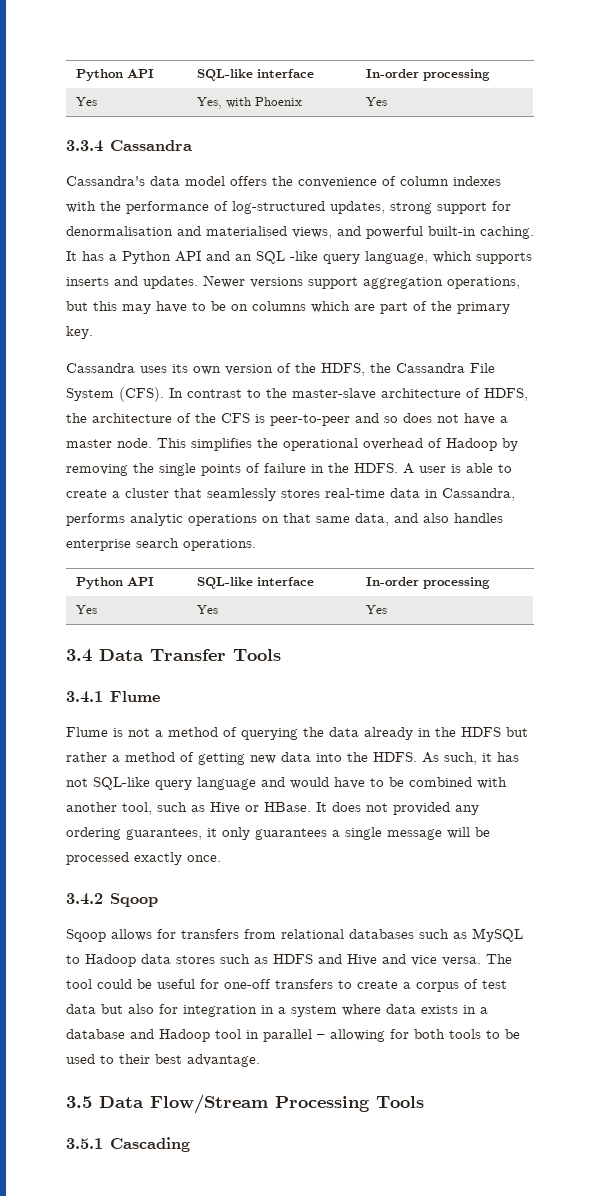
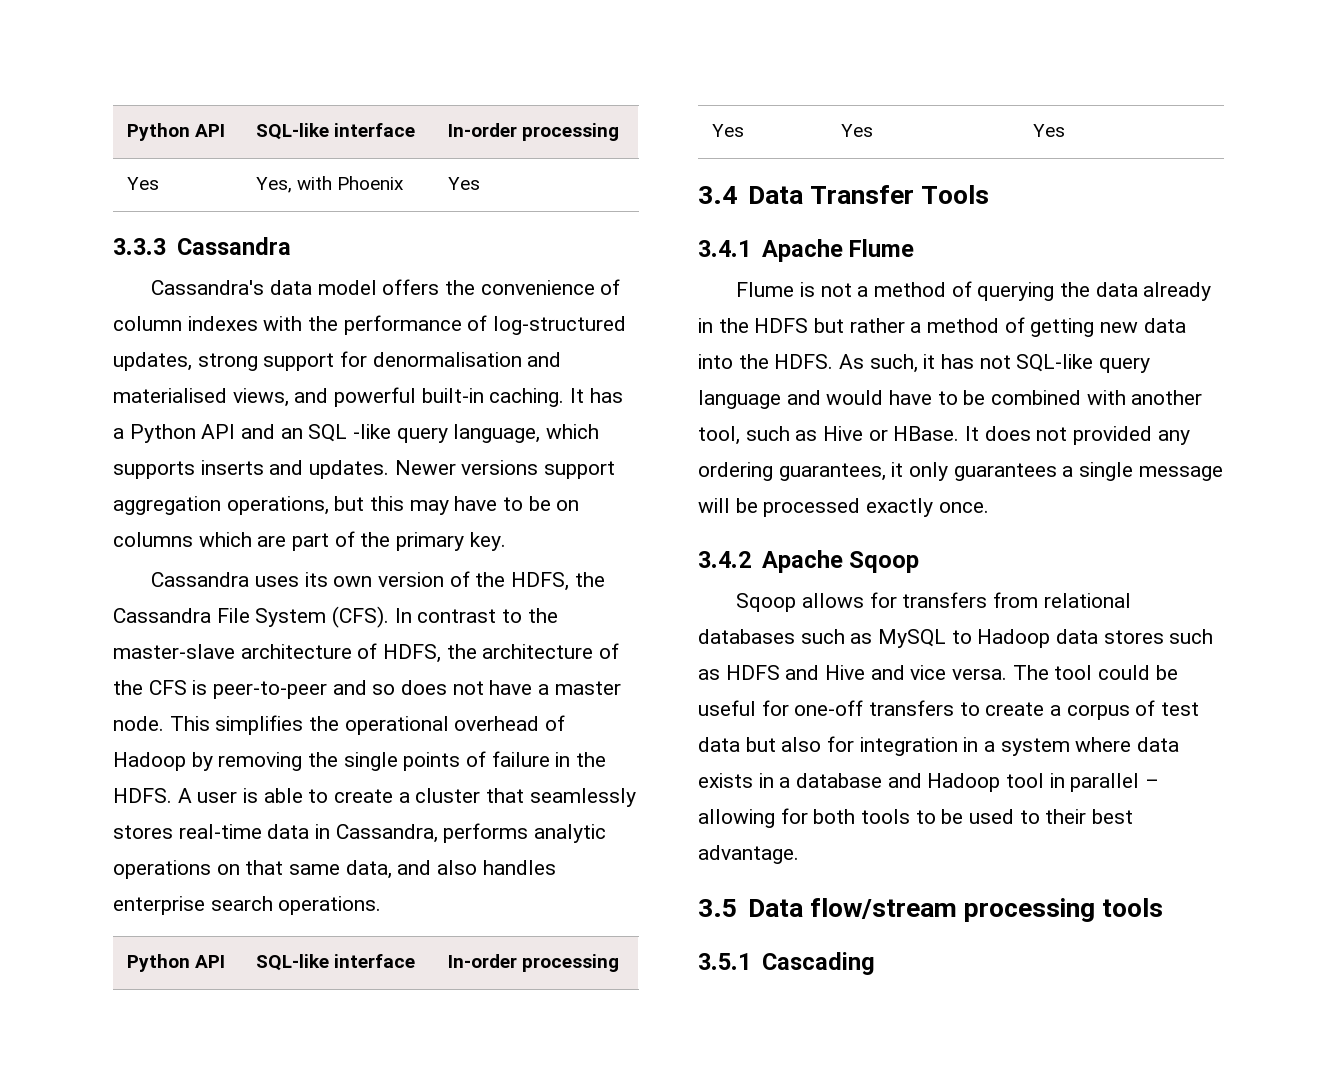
[66,140,103,152] 3.3.4 -> [113,238,166,255] 3.3.3
(103, 697) none -> [761,239,843,262] Apache
(103, 899) none -> [761,550,843,573] Apache
[150,1094,425,1114] Flow/Stream Processing Tools -> [809,898,1163,922] flow/stream processing tools

